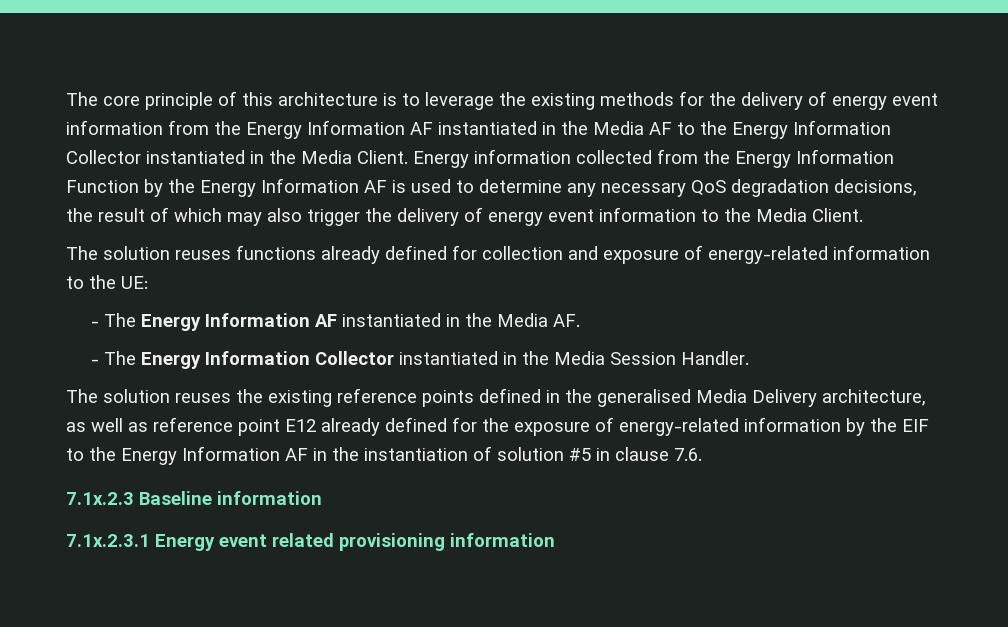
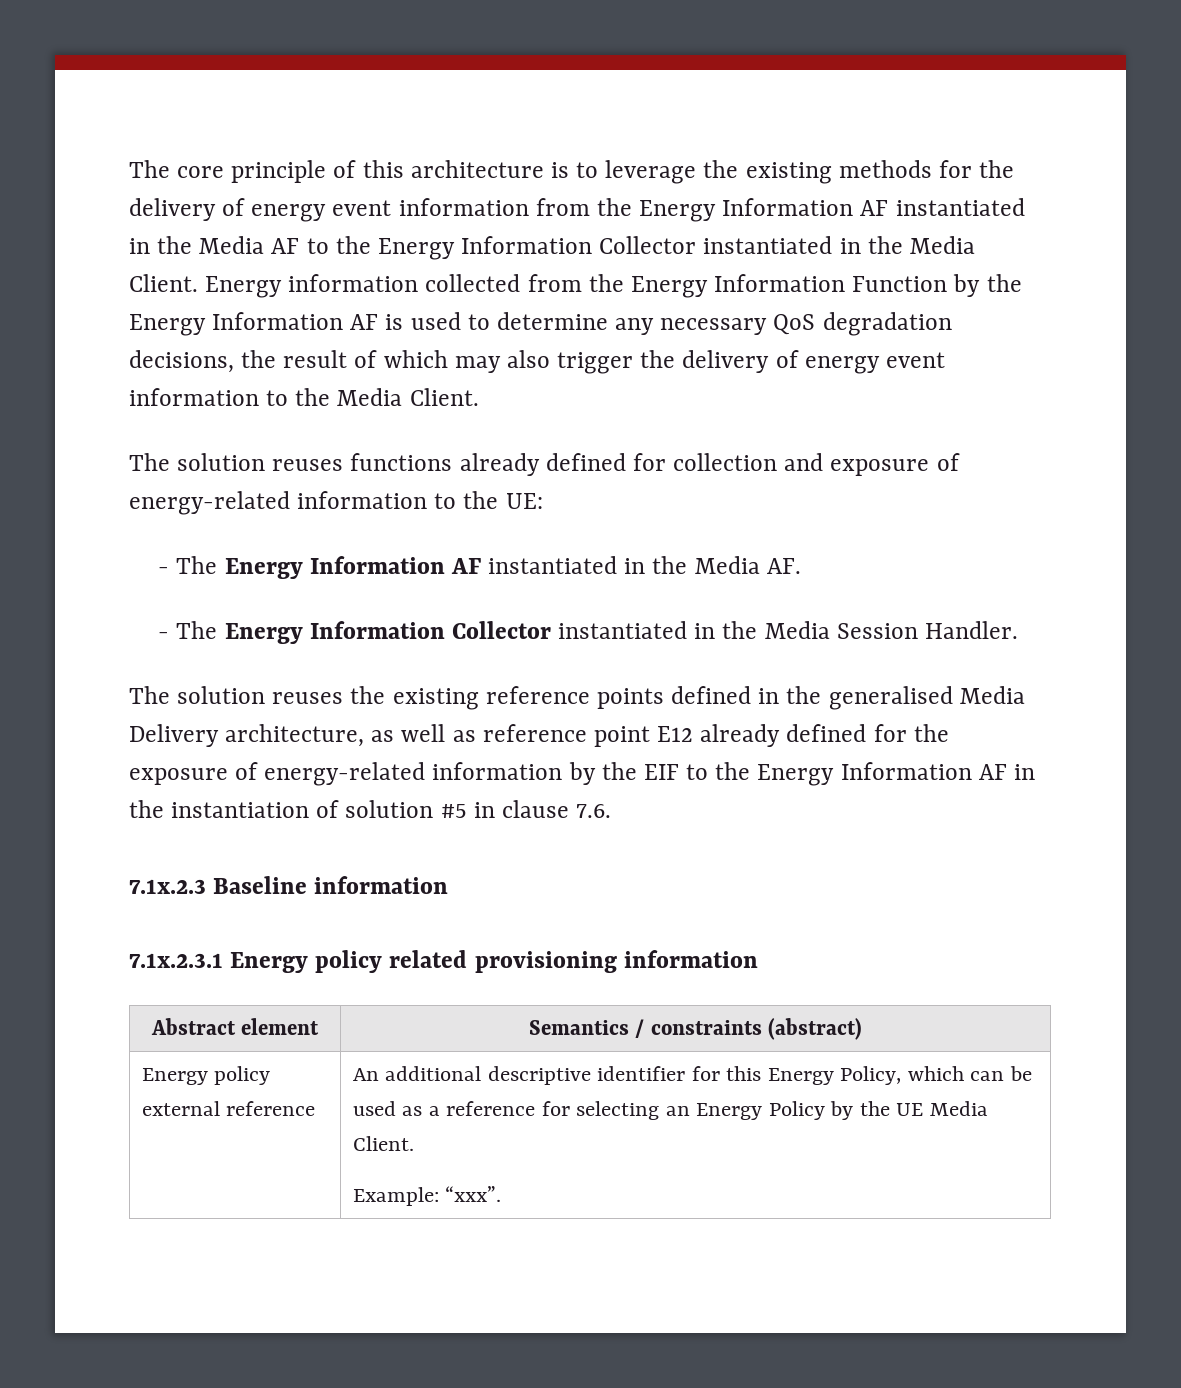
[219,534,267,547] event -> [315,950,383,973] policy
(555, 540) none -> [150,1018,320,1035] [528,1018,863,1040] [141,1066,271,1085] [141,1101,316,1116] [352,1066,1032,1085] [352,1101,988,1120] [352,1136,414,1151] [352,1186,502,1206] // Abstract element | Semantics / constraints (abstract) // Energy policy external reference | An additional descriptive identifier for this Energy Policy, which can be used as a reference for selecting an Energy Policy by the UE Media Client. // Example: “xxx”.

